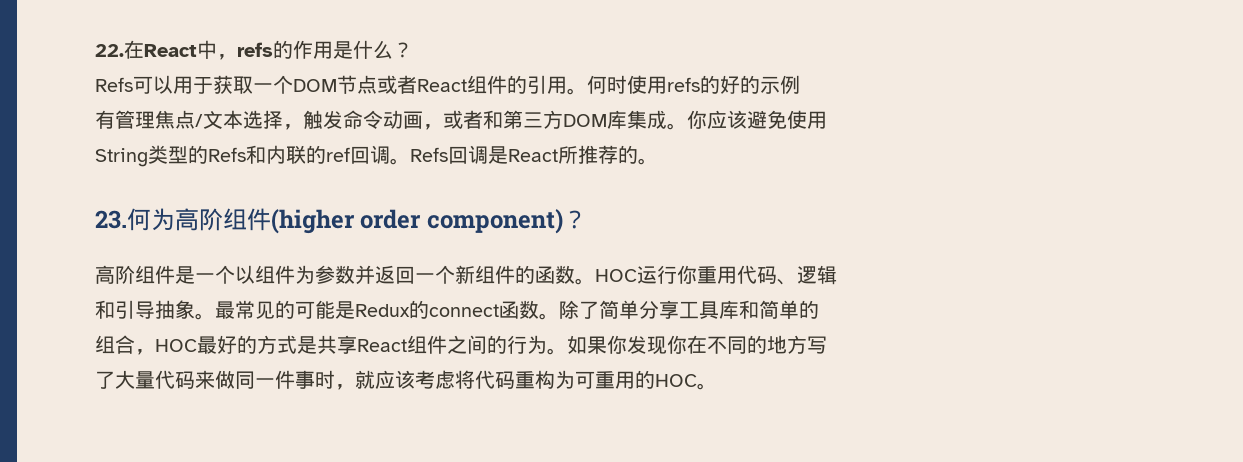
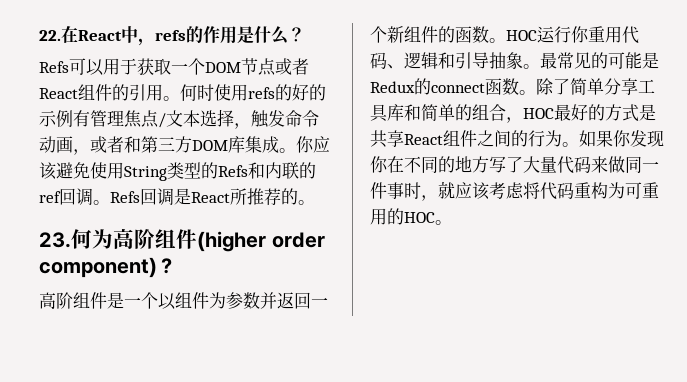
(800, 84) // -> (73, 118) none
(827, 120) // -> (124, 170) none
(837, 275) // -> (438, 60) none
(819, 309) // -> (472, 112) none
(827, 345) // -> (506, 164) none

